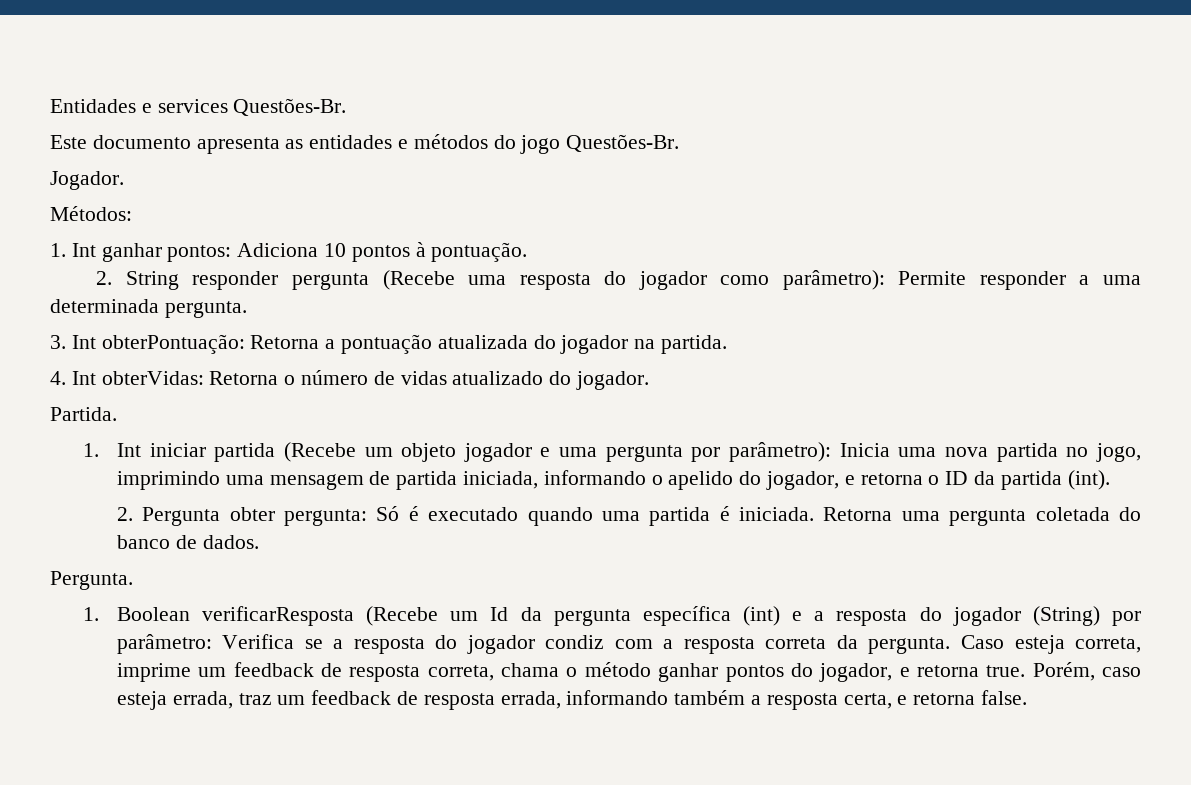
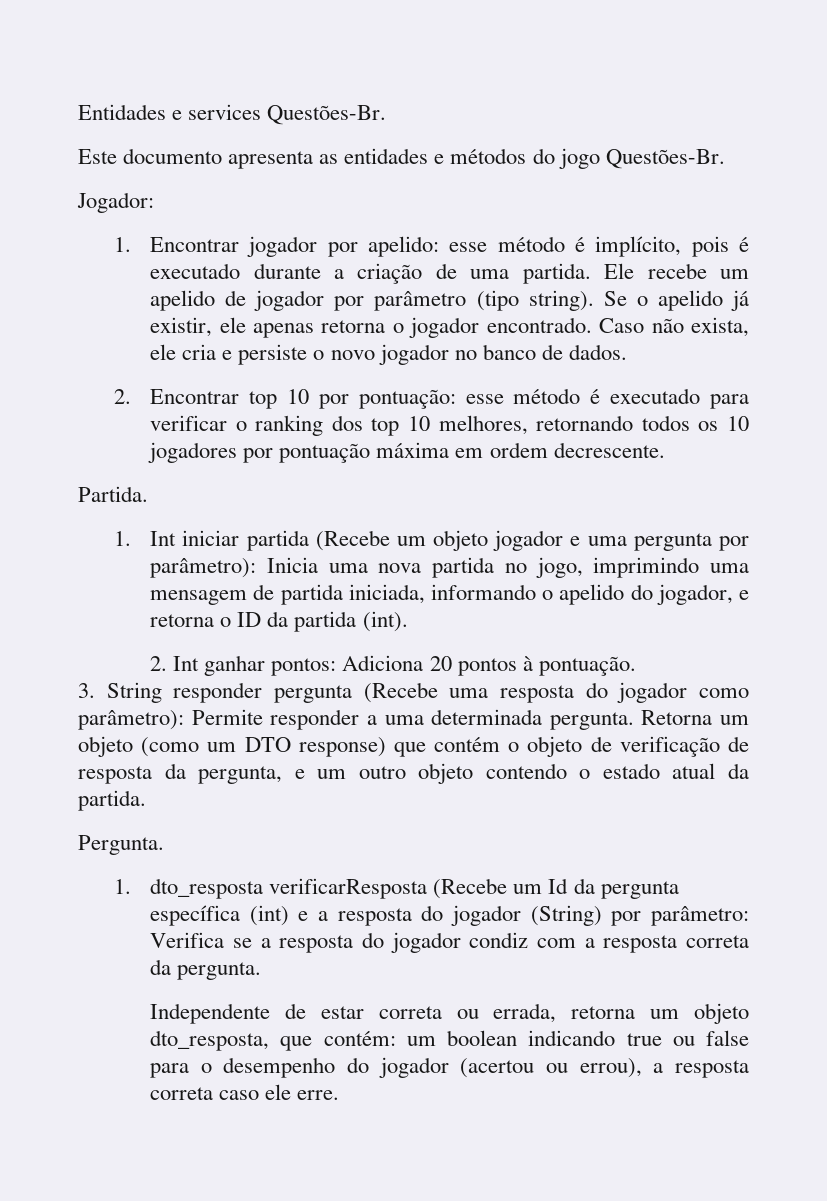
[50,171,124,190] [50,206,132,221] [50,242,528,262] [96,270,1141,290] [50,299,247,318] [50,334,728,354] [50,370,650,390] Jogador. // Métodos: // 1. Int ganhar pontos: Adiciona 10 pontos à pontuação. // 2. String responder pergunta (Recebe uma resposta do jogador como parâmetro): Permite responder a uma determinada pergunta. // 3. Int obterPontuação: Retorna a pontuação atualizada do jogador na partida. // 4. Int obterVidas: Retorna o número de vidas atualizado do jogador. -> [77,192,154,213] [114,236,749,257] [150,263,749,284] [150,290,750,311] [150,317,749,338] [150,344,627,365] [114,388,749,409] [150,415,750,436] [148,442,665,463] Jogador: // 1. Encontrar jogador por apelido: esse método é implícito, pois é executado durante a criação de uma partida. Ele recebe um apelido de jogador por parâmetro (tipo string). Se o apelido já existir, ele apenas retorna o jogador encontrado. Caso não exista, ele cria e persiste o novo jogador no banco de dados. // 2. Encontrar top 10 por pontuação: esse método é executado para verificar o ranking dos top 10 melhores, retornando todos os 10 jogadores por pontuação máxima em ordem decrescente.
[142,506,1141,526] [116,535,259,549] Pergunta obter pergunta: Só é executado quando uma partida é iniciada. Retorna uma pergunta coletada do banco de dados. -> [173,655,636,676] [78,682,749,703] [78,709,749,730] [78,736,749,757] [78,763,749,784] [78,790,146,811] Int ganhar pontos: Adiciona 20 pontos à pontuação. // 3. String responder pergunta (Recebe uma resposta do jogador como parâmetro): Permite responder a uma determinada pergunta. Retorna um objeto (como um DTO response) que contém o objeto de verificação de resposta da pergunta, e um outro objeto contendo o estado atual da partida.
[116,607,190,621] Boolean -> [150,878,264,899] dto_resposta
[960,635,1141,654] [116,662,1141,682] [116,690,1027,710] Caso esteja correta, imprime um feedback de resposta correta, chama o método ganhar pontos do jogador, e retorna true. Porém, caso esteja errada, traz um feedback de resposta errada, informando também a resposta certa, e retorna false. -> [150,1003,749,1024] [150,1030,749,1051] [150,1057,750,1078] [150,1084,340,1100] // Independente de estar correta ou errada, retorna um objeto dto_resposta, que contém: um boolean indicando true ou false para o desempenho do jogador (acertou ou errou), a resposta correta caso ele erre.

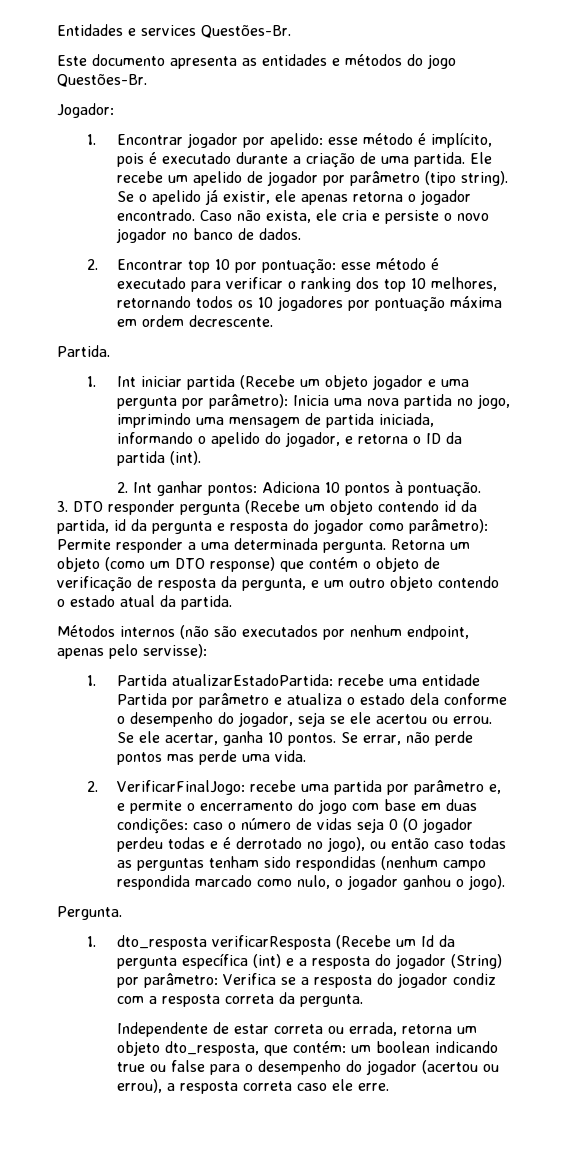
[429,656,452,671] 20 -> [324,482,340,493] 10
[106,682,162,703] String -> [73,501,103,512] DTO
[449,688,489,698] uma -> [305,500,477,515] [57,519,225,534] um objeto contendo id da partida, id da pergunta e
(146, 800) none -> [57,625,469,640] [57,644,207,659] [86,674,480,686] [116,693,507,708] [116,712,492,727] [116,731,473,746] [116,750,306,765] [86,780,501,795] [116,799,477,814] [116,818,473,834] [116,837,506,852] [116,856,486,871] [116,875,505,890] // Métodos internos (não são executados por nenhum endpoint, apenas pelo servisse): // 1. Partida atualizarEstadoPartida: recebe uma entidade Partida por parâmetro e atualiza o estado dela conforme o desempenho do jogador, seja se ele acertou ou errou. Se ele acertar, ganha 10 pontos. Se errar, não perde pontos mas perde uma vida. // 2. VerificarFinalJogo: recebe uma partida por parâmetro e, e permite o encerramento do jogo com base em duas condições: caso o número de vidas seja 0 (O jogador perdeu todas e é derrotado no jogo), ou então caso todas as perguntas tenham sido respondidas (nenhum campo respondida marcado como nulo, o jogador ganhou o jogo).

